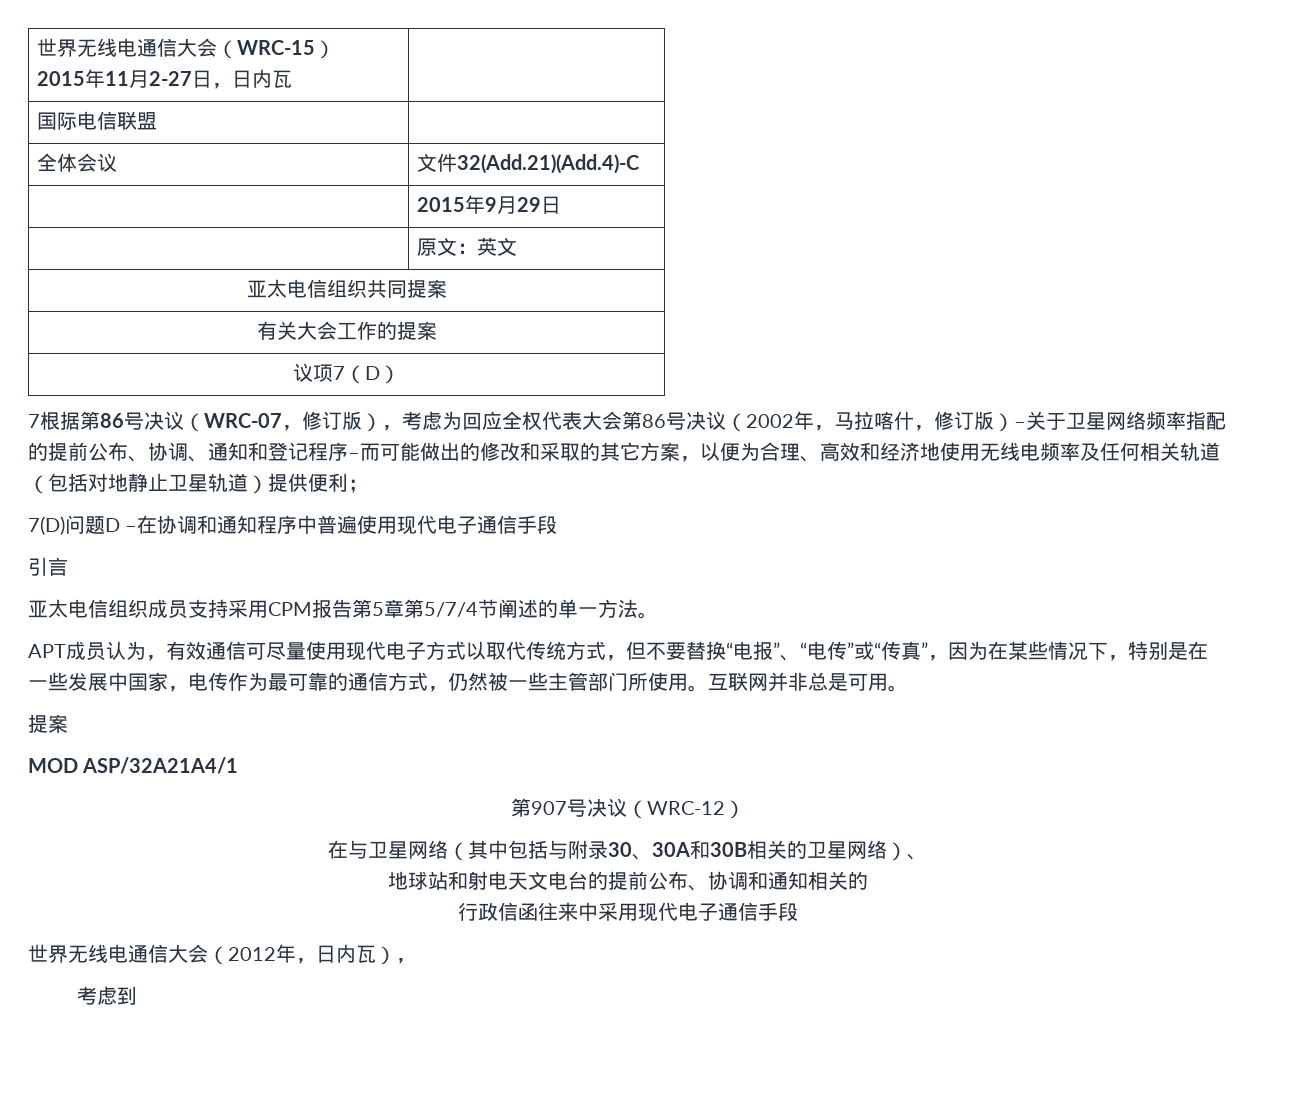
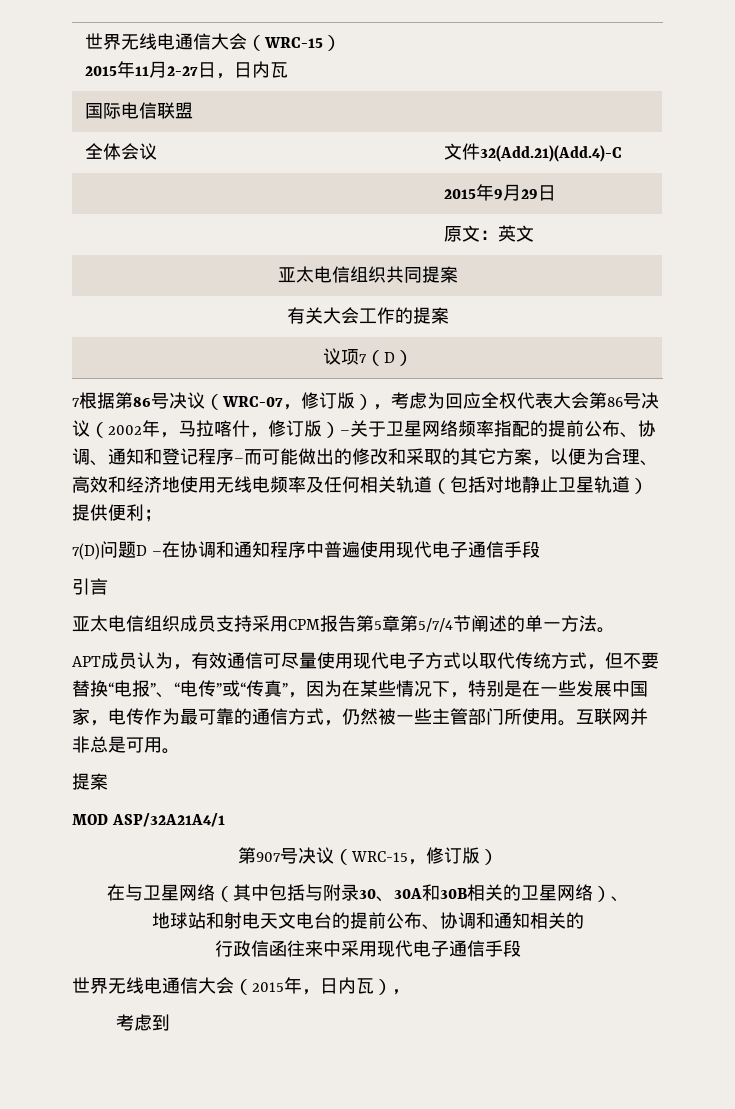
[646,801,725,815] WRC-12 -> [350,847,480,865] WRC-15，修订版
[228,947,276,961] 2012 -> [252,982,284,992] 2015

